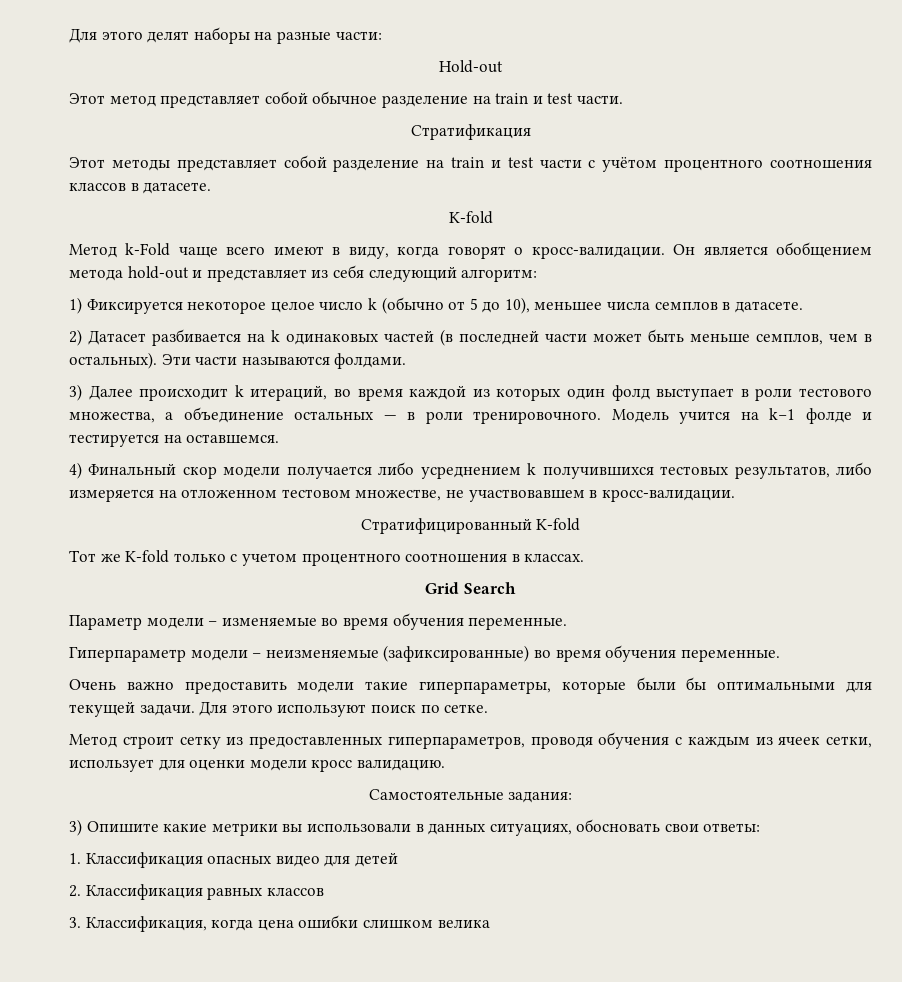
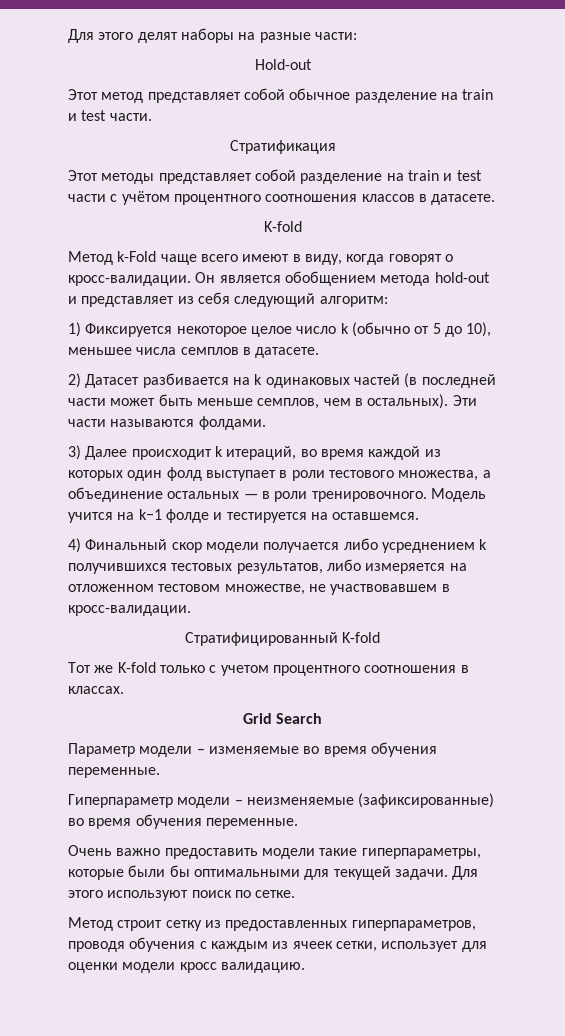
[368,789,573,803] [69,819,761,836] [69,852,398,868] [69,884,324,900] [69,915,490,932] // Самостоятельные задания: // 3) Опишите какие метрики вы использовали в данных ситуациях, обосновать свои ответы: // 1. Классификация опасных видео для детей // 2. Классификация равных классов // 3. Классификация, когда цена ошибки слишком велика -> (305, 967) none

